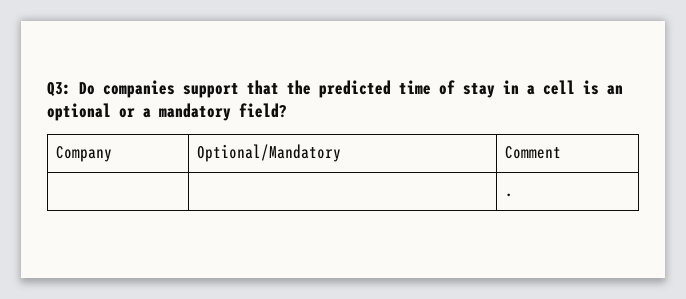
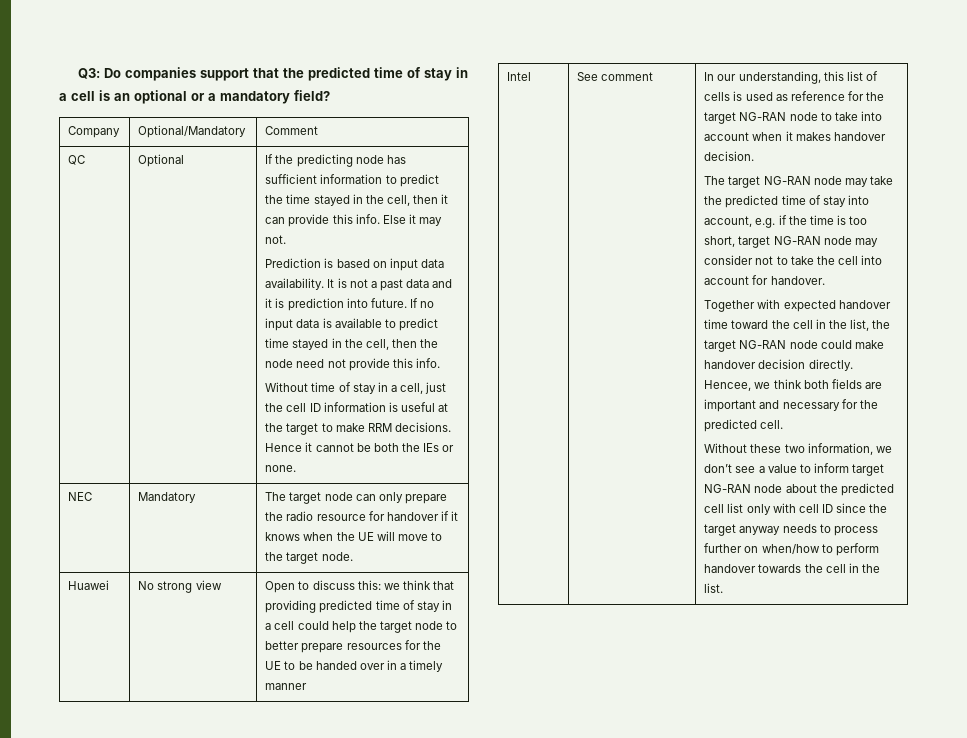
[504,193,513,197] | | . -> [68,155,86,165] [138,154,185,167] [265,154,406,167] [265,174,439,187] [265,194,449,206] [265,214,442,227] [265,235,287,244] [265,258,444,271] [265,278,453,291] [265,298,434,311] [265,318,438,331] [265,338,438,350] [265,358,440,371] [265,382,447,394] [265,402,448,412] [265,422,451,435] [265,442,455,452] [265,465,297,472] [68,492,93,501] [138,492,197,503] [265,492,447,504] [265,511,458,521] [265,531,442,541] [265,552,353,564] [68,580,110,590] [138,580,222,593] [265,580,454,593] [265,600,452,613] [265,621,458,633] [265,640,441,653] [265,660,444,672] [265,683,308,690] [507,72,532,81] [577,72,654,81] [704,71,878,84] [704,91,884,101] [704,111,882,124] [704,131,886,141] [704,151,755,161] [704,176,893,188] [704,195,869,208] [704,215,867,228] [704,236,878,248] [704,255,882,265] [704,275,825,285] [704,299,891,312] [704,319,891,331] [704,340,884,352] [704,359,853,371] [704,379,882,391] [704,399,878,412] [704,419,784,432] [704,443,892,455] [704,463,884,476] [704,483,894,496] [704,503,888,515] [704,524,878,536] [704,543,879,556] [704,563,880,573] [704,583,724,593] QC | Optional | If the predicting node has sufficient information to predict the time stayed in the cell, then it can provide this info. Else it may not. // Prediction is based on input data availability. It is not a past data and it is prediction into future. If no input data is available to predict time stayed in the cell, then the node need not provide this info. // Without time of stay in a cell, just the cell ID information is useful at the target to make RRM decisions. Hence it cannot be both the IEs or none. // NEC | Mandatory | The target node can only prepare the radio resource for handover if it knows when the UE will move to the target node. // Huawei | No strong view | Open to discuss this: we think that providing predicted time of stay in a cell could help the target node to better prepare resources for the UE to be handed over in a timely manner // Intel | See comment | In our understanding, this list of cells is used as reference for the target NG-RAN node to take into account when it makes handover decision. // The target NG-RAN node may take the predicted time of stay into account, e.g. if the time is too short, target NG-RAN node may consider not to take the cell into account for handover. // Together with expected handover time toward the cell in the list, the target NG-RAN node could make handover decision directly. Hencee, we think both fields are important and necessary for the predicted cell. // Without these two information, we don’t see a value to inform target NG-RAN node about the predicted cell list only with cell ID since the target anyway needs to process further on when/how to perform handover towards the cell in the list.

